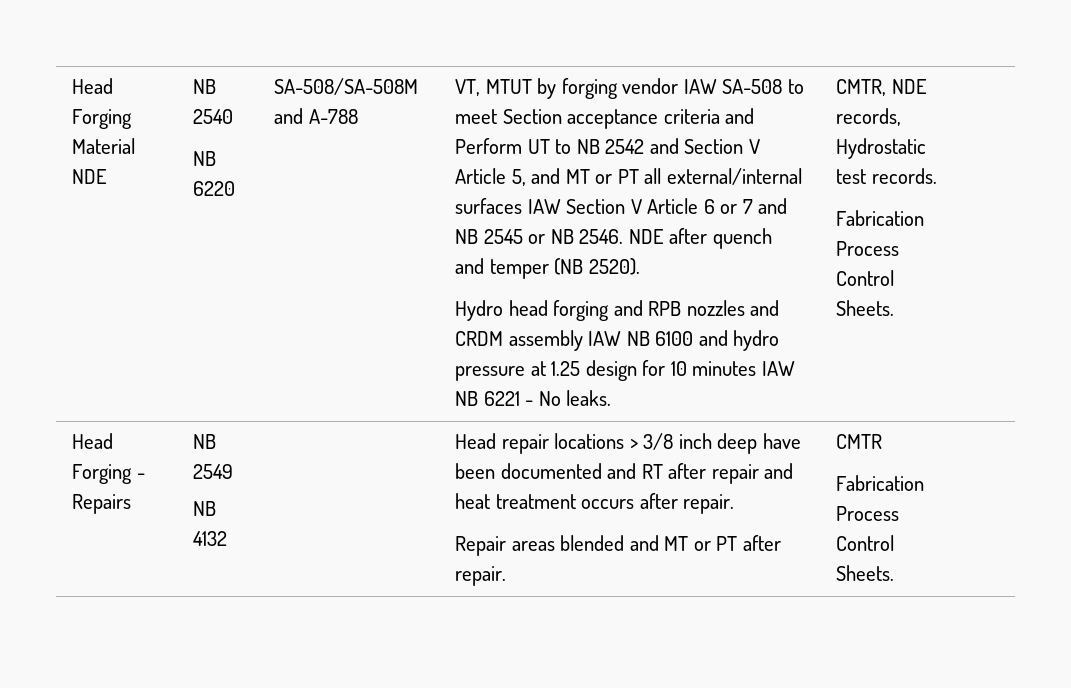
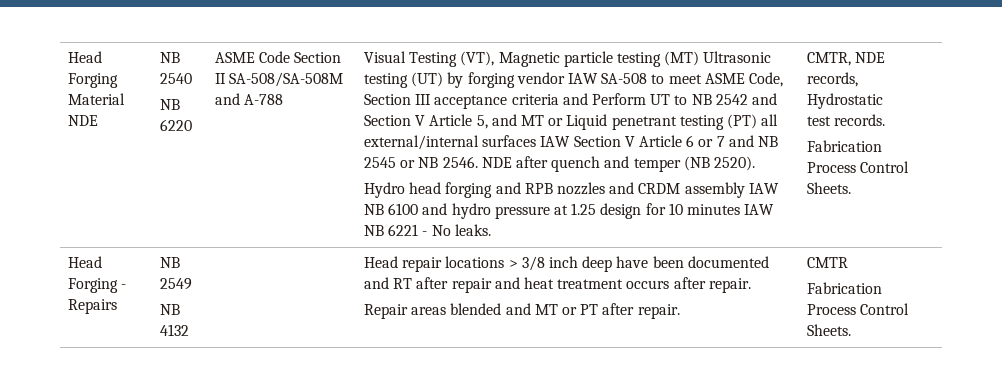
(236, 188) none -> [215,51,342,63] [215,73,227,84] ASME Code Section II
[455,79,532,96] VT, MTUT -> [364,51,772,67] [364,72,444,88] Visual Testing (VT), Magnetic particle testing (MT) Ultrasonic testing (UT)
[502,109,562,124] Section -> [704,72,783,87] [364,94,432,105] ASME Code, Section III
[617,169,639,184] PT -> [566,114,757,130] Liquid penetrant testing (PT)

